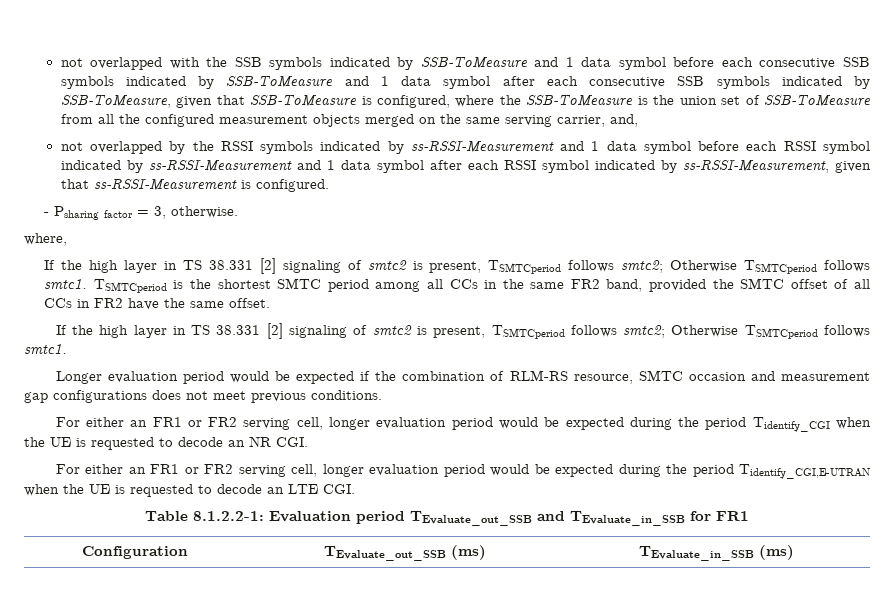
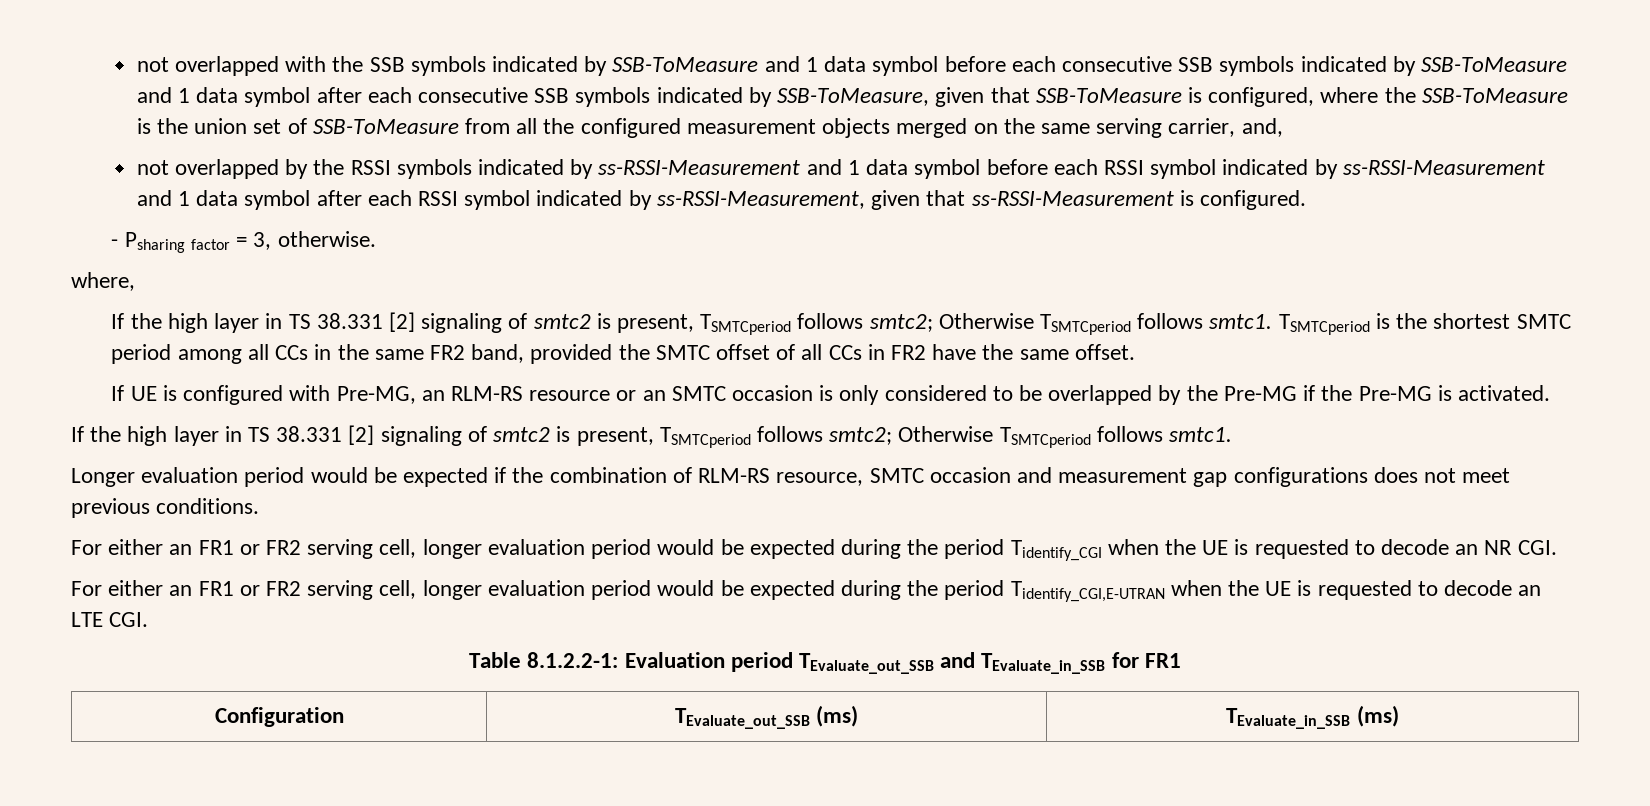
(271, 303) none -> [111,385,1550,405] // If UE is configured with Pre-MG, an RLM-RS resource or an SMTC occasion is only considered to be overlapped by the Pre-MG if the Pre-MG is activated.

